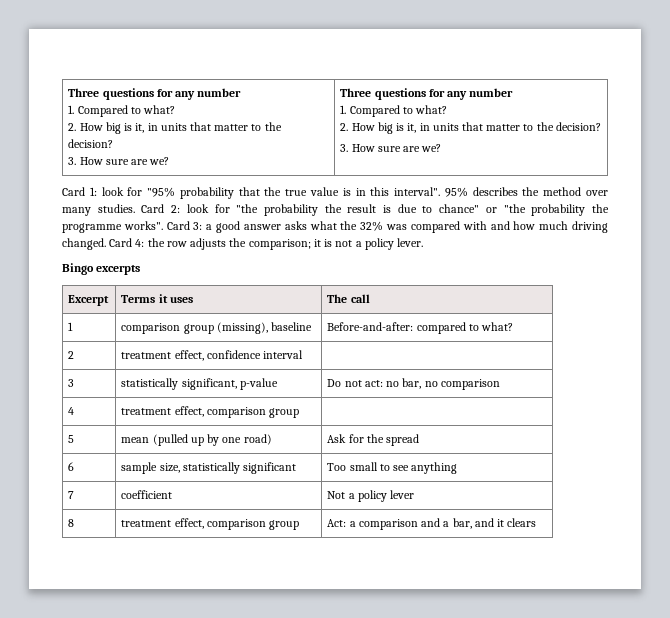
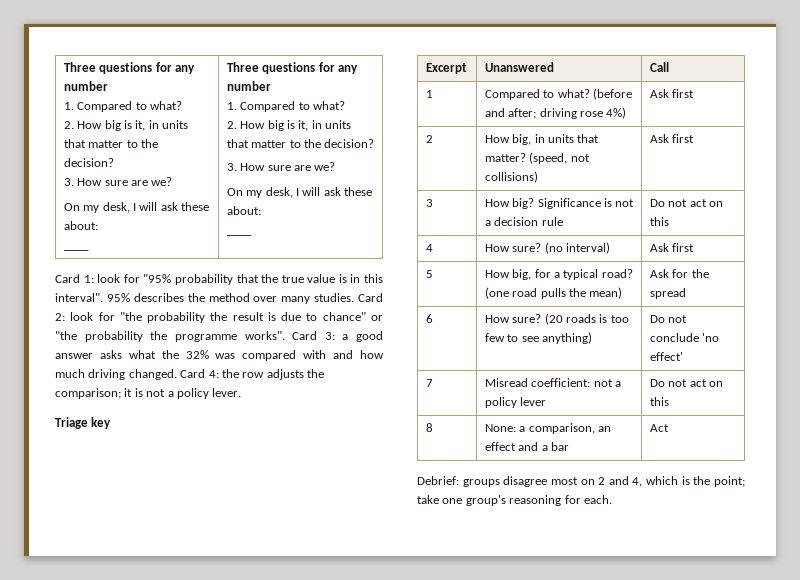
(170, 161) none -> [63,202,209,213] [63,221,98,230] [63,249,89,251] // On my desk, I will ask these about: // ____
(442, 148) none -> [226,187,372,198] [226,206,261,215] [226,234,252,236] // On my desk, I will ask these about: // ____
[62,263,141,275] Bingo excerpts -> [55,417,112,429] Triage key
[121,294,193,303] [327,294,370,303] [68,322,74,331] [121,322,313,334] [327,322,514,334] [68,351,75,359] [121,350,304,361] [68,379,75,387] [121,378,278,390] [327,378,500,390] [68,407,75,415] [121,406,300,418] [68,435,75,443] [121,434,272,446] Terms it uses | The call // 1 | comparison group (missing), baseline | Before-and-after: compared to what? // 2 | treatment effect, confidence interval | // 3 | statistically significant, p-value | Do not act: no bar, no comparison // 4 | treatment effect, comparison group | // 5 | mean (pulled up by one road) -> [484,62,554,72] [649,62,669,72] [425,90,433,98] [484,88,632,100] [484,107,627,119] [649,89,695,98] [425,135,433,143] [484,134,600,145] [484,152,590,164] [484,171,538,183] [649,134,695,143] [425,199,433,207] [484,198,635,209] [484,217,563,226] [649,199,723,207] [649,217,669,226] [425,244,433,252] [484,242,610,254] [649,243,695,252] [425,270,433,278] [484,269,633,280] [484,287,623,299] Unanswered | Call // 1 | Compared to what? (before and after; driving rose 4%) | Ask first // 2 | How big, in units that matter? (speed, not collisions) | Ask first // 3 | How big? Significance is not a decision rule | Do not act on this // 4 | How sure? (no interval) | Ask first // 5 | How big, for a typical road? (one road pulls the mean)
[121,462,297,474] [327,462,458,474] [68,491,75,499] [121,490,173,499] [327,490,415,502] [68,519,75,527] [121,518,300,530] [327,518,537,530] sample size, statistically significant | Too small to see anything // 7 | coefficient | Not a policy lever // 8 | treatment effect, comparison group | Act: a comparison and a bar, and it clears -> [484,313,629,325] [484,332,592,344] [649,315,688,323] [649,333,720,342] [649,352,683,361] [425,379,433,387] [484,378,621,387] [484,397,547,408] [649,379,723,387] [649,397,669,406] [425,423,433,432] [484,423,611,434] [484,442,569,451] [649,424,669,432] [417,476,745,487] [417,495,612,506] How sure? (20 roads is too few to see anything) | Do not conclude 'no effect' // 7 | Misread coefficient: not a policy lever | Do not act on this // 8 | None: a comparison, an effect and a bar | Act // Debrief: groups disagree most on 2 and 4, which is the point; take one group's reasoning for each.

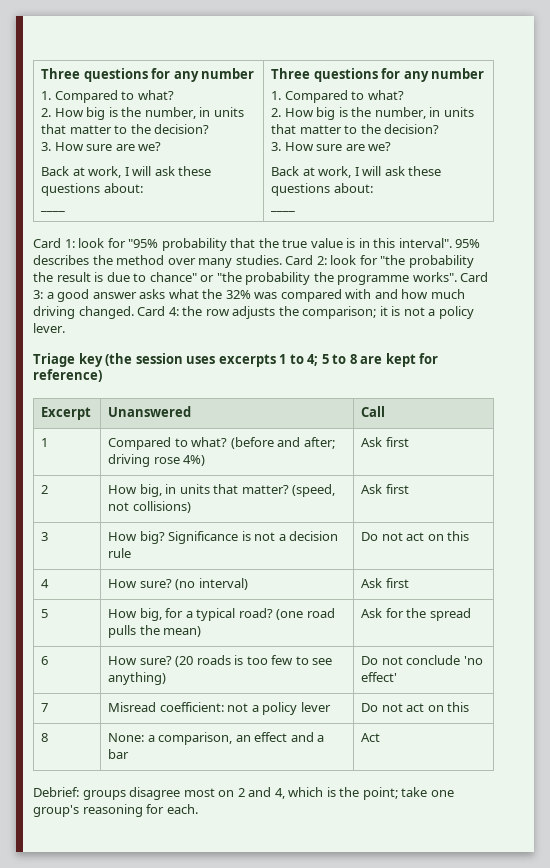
[135,120,146,131] it, -> [121,107,196,119] the number,
[63,202,209,213] On my desk, I will ask these -> [41,166,212,178] [41,183,101,196] Back at work, I will ask these questions
[298,120,309,131] it, -> [351,107,426,119] the number,
[226,187,372,198] On my desk, I will ask these -> [271,166,442,178] [271,183,331,196] Back at work, I will ask these questions
(112, 423) none -> [105,353,439,367] [33,369,102,382] (the session uses excerpts 1 to 4; 5 to 8 are kept for reference)

